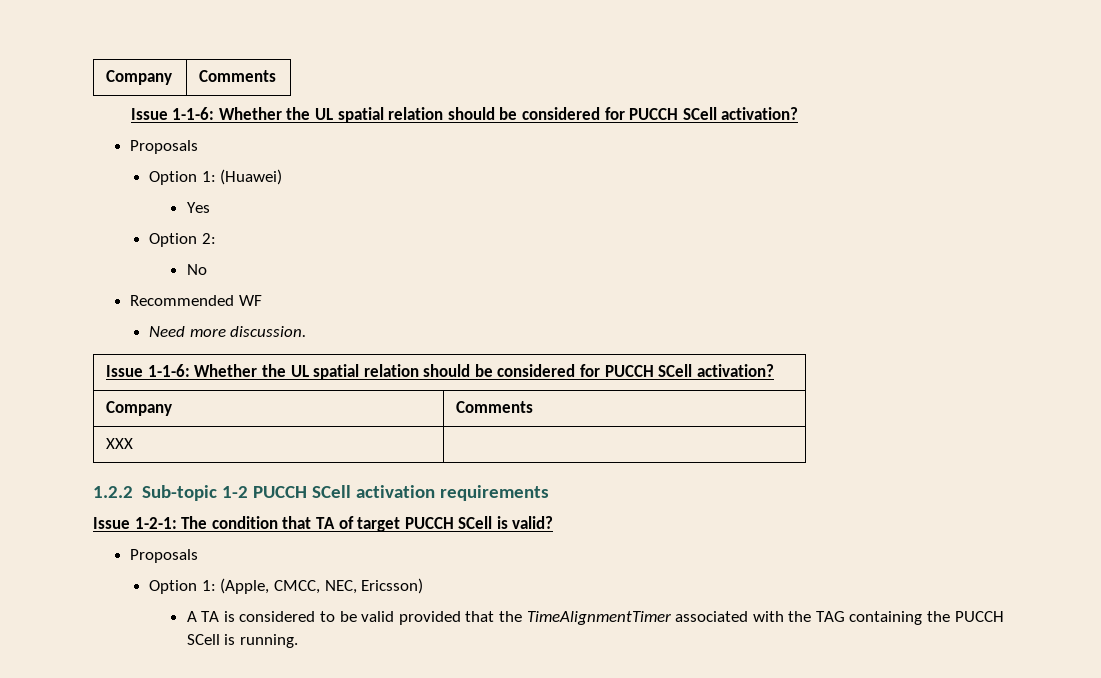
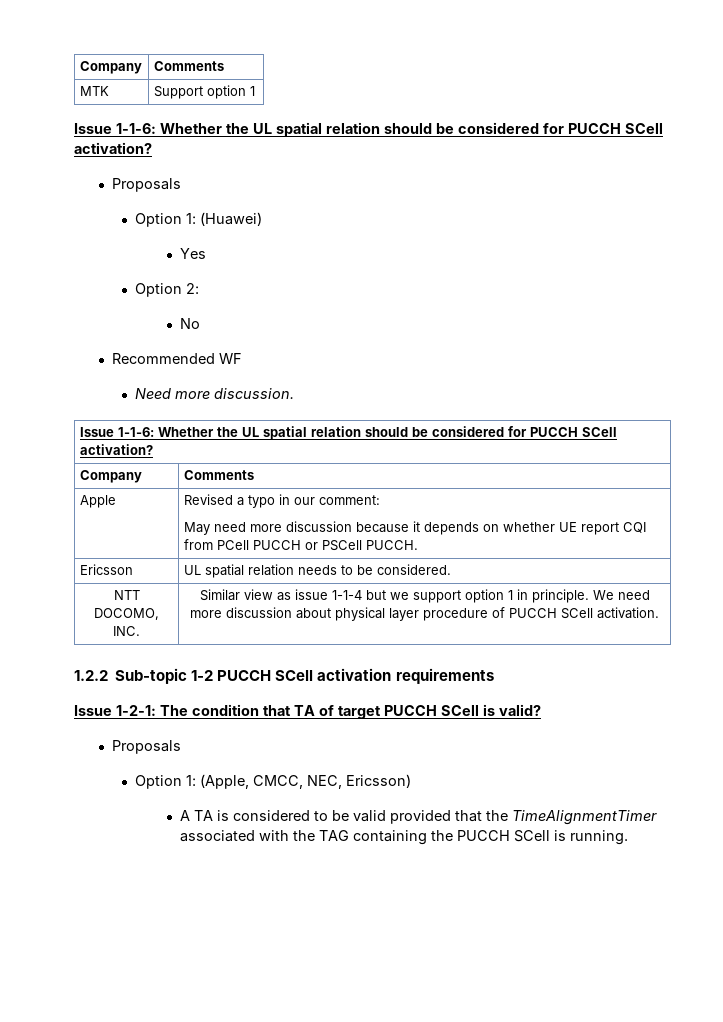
[106,70,173,85] [199,70,277,82] Company | Comments -> [79,61,142,74] [153,61,224,71] [79,86,109,96] [153,85,255,99] Company | Comments // MTK | Support option 1
[106,438,134,449] XXX | -> [79,495,116,508] [183,494,380,508] [183,521,646,535] [183,539,418,551] [79,564,133,575] [183,564,451,578] [113,590,140,600] [94,608,159,620] [113,626,140,636] [199,589,650,603] [190,607,659,621] Apple | Revised a typo in our comment: // May need more discussion because it depends on whether UE report CQI from PCell PUCCH or PSCell PUCCH. // Ericsson | UL spatial relation needs to be considered. // NTT DOCOMO, INC. | Similar view as issue 1-1-4 but we support option 1 in principle. We need more discussion about physical layer procedure of PUCCH SCell activation.

